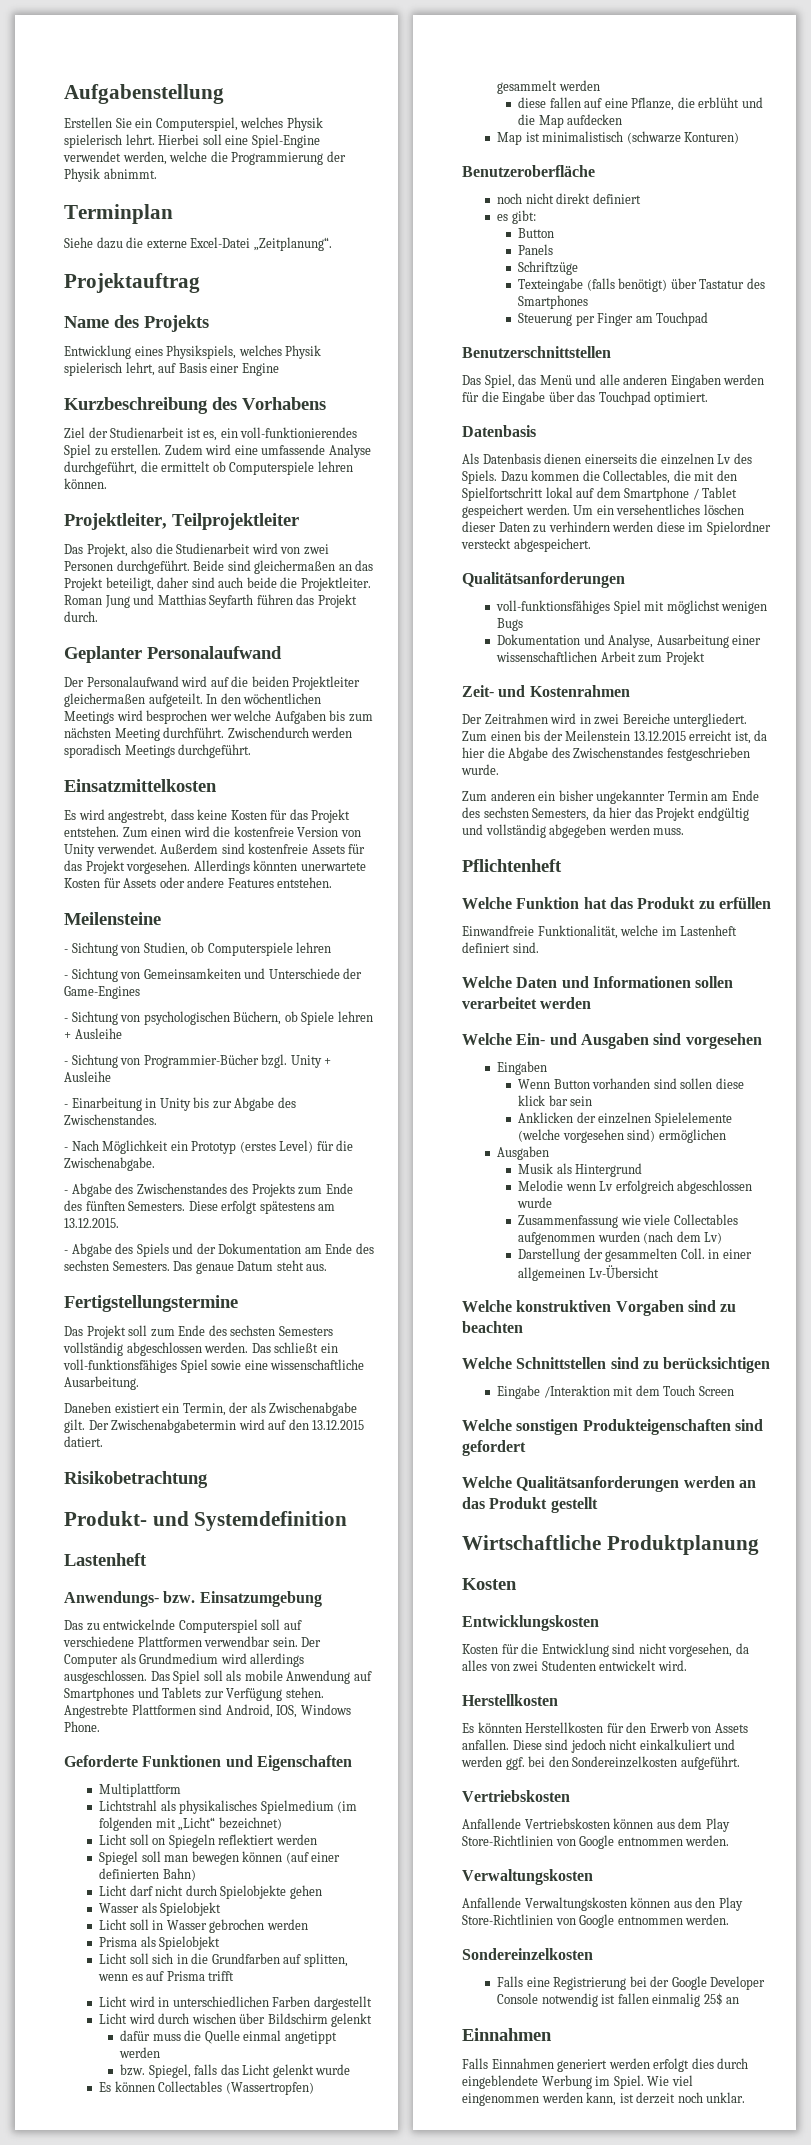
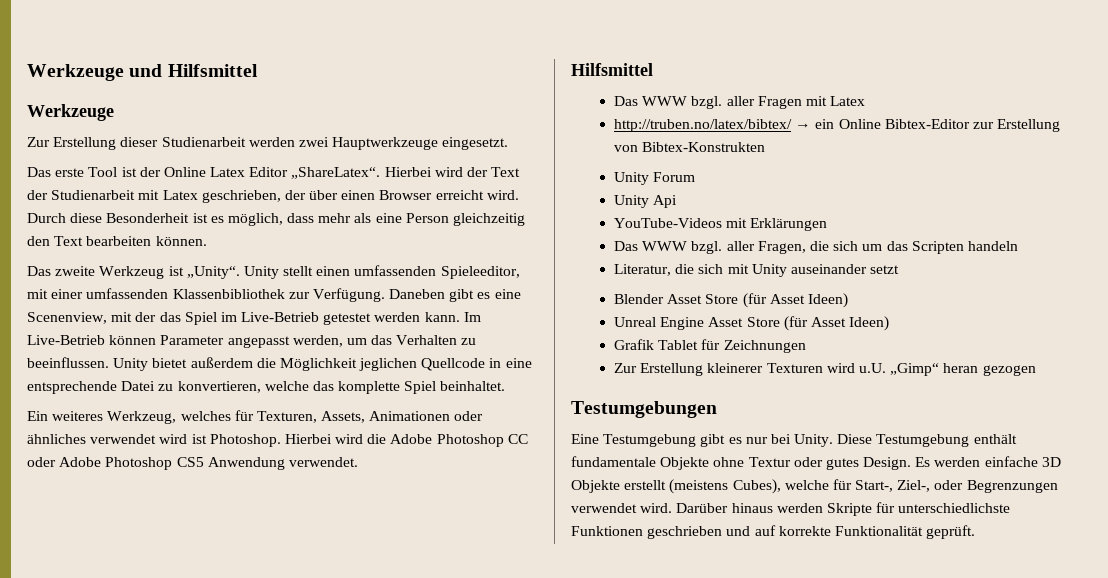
[64,84,224,104] [64,117,323,131] [64,134,320,148] [63,151,346,165] [64,168,157,182] [64,204,173,224] [64,237,332,251] [64,273,200,293] [64,315,209,332] [64,345,322,359] [64,362,279,376] [64,397,326,414] [64,427,358,441] [64,444,371,458] [64,461,353,475] [64,478,107,489] [64,513,299,530] [64,543,329,557] [64,560,374,574] [64,577,371,591] [64,594,357,608] [64,611,98,622] [64,646,282,663] [64,676,361,690] [64,693,322,707] [64,710,373,724] [64,727,353,741] [64,744,252,758] [64,779,217,792] [64,809,351,823] [64,826,361,837] [64,843,366,857] [64,860,366,874] [64,877,333,888] [64,912,161,925] [64,942,332,956] [64,968,363,982] [64,986,140,999] [64,1011,373,1025] [64,1028,122,1039] [64,1054,332,1068] [64,1071,111,1082] [64,1097,296,1111] [64,1114,157,1125] [64,1140,354,1154] [64,1157,155,1171] [64,1183,353,1197] [64,1200,336,1214] [64,1218,119,1228] [64,1243,374,1257] [64,1260,328,1274] [64,1295,238,1312] [64,1325,333,1339] [63,1342,338,1356] [63,1359,365,1373] [64,1376,139,1390] [64,1402,358,1416] [64,1419,365,1433] [64,1436,103,1447] [64,1471,208,1488] [64,1511,348,1531] [64,1553,147,1566] [64,1591,322,1607] [64,1619,302,1633] [63,1636,322,1647] [64,1653,305,1667] [64,1670,372,1684] [64,1687,324,1701] [64,1704,351,1718] [64,1721,100,1732] [64,1755,352,1771] [99,1783,182,1797] [99,1800,358,1814] [99,1817,282,1831] [99,1834,317,1848] [99,1851,341,1865] [99,1868,196,1881] [99,1885,322,1899] [99,1902,222,1916] [99,1919,308,1933] [99,1936,221,1950] [99,1953,348,1967] [98,1971,235,1981] [99,1996,372,2010] [99,2013,373,2027] [120,2030,337,2044] [119,2047,161,2058] [120,2064,351,2078] [99,2081,314,2095] [497,80,600,94] [518,97,763,111] [518,114,623,128] [497,131,740,145] [462,165,595,177] [497,193,641,204] [497,210,536,224] [518,228,555,238] [518,244,554,255] [518,261,579,275] [518,278,765,292] [518,295,589,309] [518,312,709,326] [462,346,611,358] [462,374,765,388] [462,391,709,405] [462,425,536,437] [462,453,752,465] [462,470,737,484] [462,487,738,501] [462,504,744,518] [462,521,771,535] [461,538,591,552] [462,572,625,588] [496,600,768,614] [497,618,524,631] [497,634,762,648] [496,651,705,665] [462,685,630,697] [462,713,748,727] [462,730,768,744] [462,747,750,761] [461,764,499,775] [462,790,759,804] [462,807,749,821] [462,824,685,838] [462,859,562,872] [462,897,771,909] [462,925,738,939] [462,942,539,953] [462,976,734,988] [462,997,592,1009] [462,1033,762,1049] [497,1061,548,1075] [518,1078,744,1089] [518,1095,593,1106] [518,1112,732,1126] [518,1129,726,1143] [497,1146,550,1160] [518,1163,643,1177] [518,1180,753,1194] [517,1197,553,1208] [518,1214,738,1228] [518,1231,723,1245] [518,1248,752,1262] [518,1265,659,1281] [462,1300,737,1316] [462,1321,523,1333] [462,1357,771,1373] [497,1385,734,1399] [462,1419,763,1435] [462,1440,526,1456] [462,1476,756,1492] [462,1497,598,1513] [462,1535,759,1555] [462,1578,517,1590] [462,1615,599,1631] [462,1643,749,1657] [462,1660,687,1672] [462,1694,558,1706] [462,1722,748,1733] [462,1739,736,1753] [461,1756,740,1770] [462,1790,570,1802] [462,1818,730,1832] [462,1835,730,1849] [462,1869,593,1885] [462,1897,743,1911] [462,1914,730,1928] [462,1948,593,1960] [497,1976,766,1990] [497,1993,740,2007] [462,2028,552,2041] [462,2058,749,2072] [462,2075,693,2089] [462,2092,746,2106] Aufgabenstellung // Erstellen Sie ein Computerspiel, welches Physik spielerisch lehrt. Hierbei soll eine Spiel-Engine verwendet werden, welche die Programmierung der Physik abnimmt. // Terminplan // Siehe dazu die externe Excel-Datei „Zeitplanung“. // Projektauftrag // Name des Projekts // Entwicklung eines Physikspiels, welches Physik spielerisch lehrt, auf Basis einer Engine // Kurzbeschreibung des Vorhabens // Ziel der Studienarbeit ist es, ein voll-funktionierendes Spiel zu erstellen. Zudem wird eine umfassende Analyse durchgeführt, die ermittelt ob Computerspiele lehren können. // Projektleiter, Teilprojektleiter // Das Projekt, also die Studienarbeit wird von zwei Personen durchgeführt. Beide sind gleichermaßen an das Projekt beteiligt, daher sind auch beide die Projektleiter. Roman Jung und Matthias Seyfarth führen das Projekt durch. // Geplanter Personalaufwand // Der Personalaufwand wird auf die beiden Projektleiter gleichermaßen aufgeteilt. In den wöchentlichen Meetings wird besprochen wer welche Aufgaben bis zum nächsten Meeting durchführt. Zwischendurch werden sporadisch Meetings durchgeführt. // Einsatzmittelkosten // Es wird angestrebt, dass keine Kosten für das Projekt entstehen. Zum einen wird die kostenfreie Version von Unity verwendet. Außerdem sind kostenfreie Assets für das Projekt vorgesehen. Allerdings könnten unerwartete Kosten für Assets oder andere Features entstehen. // Meilensteine // - Sichtung von Studien, ob Computerspiele lehren // - Sichtung von Gemeinsamkeiten und Unterschiede der Game-Engines // - Sichtung von psychologischen Büchern, ob Spiele lehren + Ausleihe // - Sichtung von Programmier-Bücher bzgl. Unity + Ausleihe // - Einarbeitung in Unity bis zur Abgabe des Zwischenstandes. // - Nach Möglichkeit ein Prototyp (erstes Level) für die Zwischenabgabe. // - Abgabe des Zwischenstandes des Projekts zum Ende des fünften Semesters. Diese erfolgt spätestens am 13.12.2015. // - Abgabe des Spiels und der Dokumentation am Ende des sechsten Semesters. Das genaue Datum steht aus. // Fertigstellungstermine // Das Projekt soll zum Ende des sechsten Semesters vollständig abgeschlossen werden. Das schließt ein voll-funktionsfähiges Spiel sowie eine wissenschaftliche Ausarbeitung. // Daneben existiert ein Termin, der als Zwischenabgabe gilt. Der Zwischenabgabetermin wird auf den 13.12.2015 datiert. // Risikobetrachtung // Produkt- und Systemdefinition // Lastenheft // Anwendungs- bzw. Einsatzumgebung // Das zu entwickelnde Computerspiel soll auf verschiedene Plattformen verwendbar sein. Der Computer als Grundmedium wird allerdings ausgeschlossen. Das Spiel soll als mobile Anwendung auf Smartphones und Tablets zur Verfügung stehen. Angestrebte Plattformen sind Android, IOS, Windows Phone. // Geforderte Funktionen und Eigenschaften // Multiplattform // Lichtstrahl als physikalisches Spielmedium (im folgenden mit „Licht“ bezeichnet) // Licht soll on Spiegeln reflektiert werden // Spiegel soll man bewegen können (auf einer definierten Bahn) // Licht darf nicht durch Spielobjekte gehen // Wasser als Spielobjekt // Licht soll in Wasser gebrochen werden // Prisma als Spielobjekt // Licht soll sich in die Grundfarben auf splitten, wenn es auf Prisma trifft // Licht wird in unterschiedlichen Farben dargestellt // Licht wird durch wischen über Bildschirm gelenkt // dafür muss die Quelle einmal angetippt werden // bzw. Spiegel, falls das Licht gelenkt wurde // Es können Collectables (Wassertropfen) gesammelt werden // diese fallen auf eine Pflanze, die erblüht und die Map aufdecken // Map ist minimalistisch (schwarze Konturen) // Benutzeroberfläche // noch nicht direkt definiert // es gibt: // Button // Panels // Schriftzüge // Texteingabe (falls benötigt) über Tastatur des Smartphones // Steuerung per Finger am Touchpad // Benutzerschnittstellen // Das Spiel, das Menü und alle anderen Eingaben werden für die Eingabe über das Touchpad optimiert. // Datenbasis // Als Datenbasis dienen einerseits die einzelnen Lv des Spiels. Dazu kommen die Collectables, die mit den Spielfortschritt lokal auf dem Smartphone / Tablet gespeichert werden. Um ein versehentliches löschen dieser Daten zu verhindern werden diese im Spielordner versteckt abgespeichert. // Qualitätsanforderungen // voll-funktionsfähiges Spiel mit möglichst wenigen Bugs // Dokumentation und Analyse, Ausarbeitung einer wissenschaftlichen Arbeit zum Projekt // Zeit- und Kostenrahmen // Der Zeitrahmen wird in zwei Bereiche untergliedert. Zum einen bis der Meilenstein 13.12.2015 erreicht ist, da hier die Abgabe des Zwischenstandes festgeschrieben wurde. // Zum anderen ein bisher ungekannter Termin am Ende des sechsten Semesters, da hier das Projekt endgültig und vollständig abgegeben werden muss. // Pflichtenheft // Welche Funktion hat das Produkt zu erfüllen // Einwandfreie Funktionalität, welche im Lastenheft definiert sind. // Welche Daten und Informationen sollen verarbeitet werden // Welche Ein- und Ausgaben sind vorgesehen // Eingaben // Wenn Button vorhanden sind sollen diese klick bar sein // Anklicken der einzelnen Spielelemente (welche vorgesehen sind) ermöglichen // Ausgaben // Musik als Hintergrund // Melodie wenn Lv erfolgreich abgeschlossen wurde // Zusammenfassung wie viele Collectables aufgenommen wurden (nach dem Lv) // Darstellung der gesammelten Coll. in einer allgemeinen Lv-Übersicht // Welche konstruktiven Vorgaben sind zu beachten // Welche Schnittstellen sind zu berücksichtigen // Eingabe /Interaktion mit dem Touch Screen // Welche sonstigen Produkteigenschaften sind gefordert // Welche Qualitätsanforderungen werden an das Produkt gestellt // Wirtschaftliche Produktplanung // Kosten // Entwicklungskosten // Kosten für die Entwicklung sind nicht vorgesehen, da alles von zwei Studenten entwickelt wird. // Herstellkosten // Es könnten Herstellkosten für den Erwerb von Assets anfallen. Diese sind jedoch nicht einkalkuliert und werden ggf. bei den Sondereinzelkosten aufgeführt. // Vertriebskosten // Anfallende Vertriebskosten können aus dem Play Store-Richtlinien von Google entnommen werden. // Verwaltungskosten // Anfallende Verwaltungskosten können aus den Play Store-Richtlinien von Google entnommen werden. // Sondereinzelkosten // Falls eine Registrierung bei der Google Developer Console notwendig ist fallen einmalig 25$ an // Einnahmen // Falls Einnahmen generiert werden erfolgt dies durch eingeblendete Werbung im Spiel. Wie viel eingenommen werden kann, ist derzeit noch unklar. -> [27,64,258,81] [27,104,114,121] [27,137,509,150] [27,167,521,179] [27,190,519,203] [27,213,526,226] [27,236,207,246] [27,265,520,279] [27,288,521,302] [27,312,481,325] [27,335,477,348] [27,357,532,371] [27,381,506,394] [27,410,484,424] [27,434,528,447] [27,457,358,470] [571,63,653,76] [614,96,866,109] [614,119,1061,132] [614,142,766,152] [614,172,696,185] [614,195,678,208] [614,218,828,231] [614,241,1018,254] [614,264,900,277] [614,293,849,308] [614,316,890,331] [614,339,806,353] [614,363,1036,376] [571,401,717,418] [571,434,1017,447] [571,456,1061,470] [571,479,1058,494] [571,502,1011,516] [571,525,976,539] Werkzeuge und Hilfsmittel // Werkzeuge // Zur Erstellung dieser Studienarbeit werden zwei Hauptwerkzeuge eingesetzt. // Das erste Tool ist der Online Latex Editor „ShareLatex“. Hierbei wird der Text der Studienarbeit mit Latex geschrieben, der über einen Browser erreicht wird. Durch diese Besonderheit ist es möglich, dass mehr als eine Person gleichzeitig den Text bearbeiten können. // Das zweite Werkzeug ist „Unity“. Unity stellt einen umfassenden Spieleeditor, mit einer umfassenden Klassenbibliothek zur Verfügung. Daneben gibt es eine Scenenview, mit der das Spiel im Live-Betrieb getestet werden kann. Im Live-Betrieb können Parameter angepasst werden, um das Verhalten zu beeinflussen. Unity bietet außerdem die Möglichkeit jeglichen Quellcode in eine entsprechende Datei zu konvertieren, welche das komplette Spiel beinhaltet. // Ein weiteres Werkzeug, welches für Texturen, Assets, Animationen oder ähnliches verwendet wird ist Photoshop. Hierbei wird die Adobe Photoshop CC oder Adobe Photoshop CS5 Anwendung verwendet. // Hilfsmittel // Das WWW bzgl. aller Fragen mit Latex // http://truben.no/latex/bibtex/ → ein Online Bibtex-Editor zur Erstellung von Bibtex-Konstrukten // Unity Forum // Unity Api // YouTube-Videos mit Erklärungen // Das WWW bzgl. aller Fragen, die sich um das Scripten handeln // Literatur, die sich mit Unity auseinander setzt // Blender Asset Store (für Asset Ideen) // Unreal Engine Asset Store (für Asset Ideen) // Grafik Tablet für Zeichnungen // Zur Erstellung kleinerer Texturen wird u.U. „Gimp“ heran gezogen // Testumgebungen // Eine Testumgebung gibt es nur bei Unity. Diese Testumgebung enthält fundamentale Objekte ohne Textur oder gutes Design. Es werden einfache 3D Objekte erstellt (meistens Cubes), welche für Start-, Ziel-, oder Begrenzungen verwendet wird. Darüber hinaus werden Skripte für unterschiedlichste Funktionen geschrieben und auf korrekte Funktionalität geprüft.

